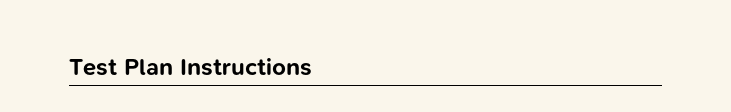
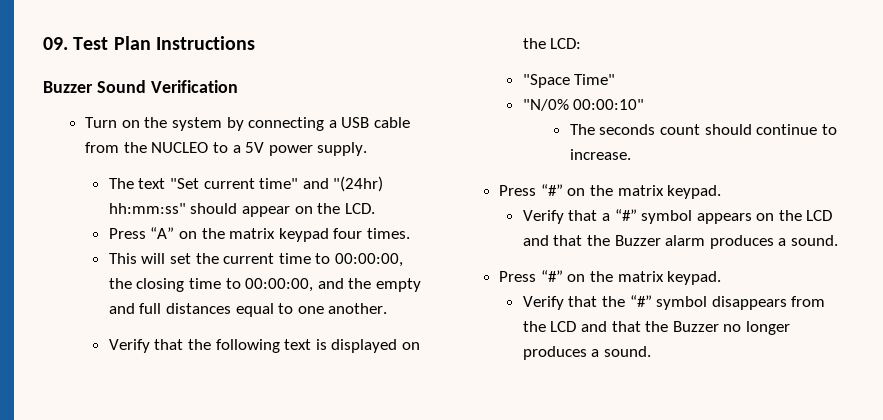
(69, 67) none -> [43,37,68,50] 09.
(312, 67) none -> [43,80,238,93] [85,117,410,131] [85,142,368,156] [108,176,384,192] [108,203,375,217] [108,227,410,242] [108,253,403,267] [108,278,421,292] [108,303,388,317] [108,339,420,353] [522,38,582,49] [522,74,616,88] [522,99,645,111] [569,124,837,135] [569,149,631,160] [499,184,722,199] [522,209,833,224] [522,235,838,249] [499,270,722,285] [522,295,826,310] [522,321,790,335] [522,346,651,360] // Buzzer Sound Verification // Turn on the system by connecting a USB cable from the NUCLEO to a 5V power supply. // The text "Set current time" and "(24hr) hh:mm:ss" should appear on the LCD. // Press “A” on the matrix keypad four times. // This will set the current time to 00:00:00, the closing time to 00:00:00, and the empty and full distances equal to one another. // Verify that the following text is displayed on the LCD: // "Space Time" // "N/0% 00:00:10" // The seconds count should continue to increase. // Press “#” on the matrix keypad. // Verify that a “#” symbol appears on the LCD and that the Buzzer alarm produces a sound. // Press “#” on the matrix keypad. // Verify that the “#” symbol disappears from the LCD and that the Buzzer no longer produces a sound.

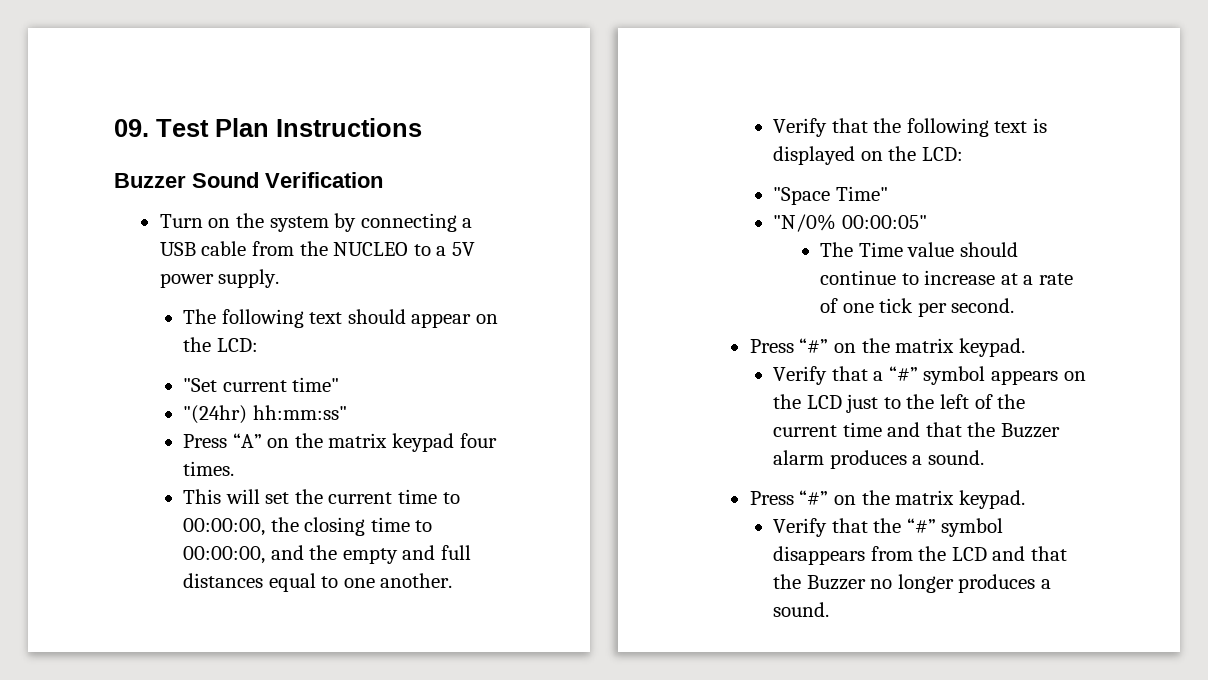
[138,176,384,192] [108,203,375,217] text "Set current time" and "(24hr) hh:mm:ss" should appear on the LCD. -> [221,309,498,328] [183,337,258,352] [183,377,340,392] [183,405,347,424] following text should appear on the LCD: // "Set current time" // "(24hr) hh:mm:ss"
[573,99,645,110] [569,124,700,135] 00:00:10" // The seconds count -> [841,215,927,229] [820,242,955,257] 00:00:05" // The Time value
[569,149,631,160] increase. -> [924,270,1073,285] [820,298,1015,317] increase at a rate of one tick per second.
(833, 215) none -> [846,394,1026,413] [773,422,882,437] just to the left of the current time

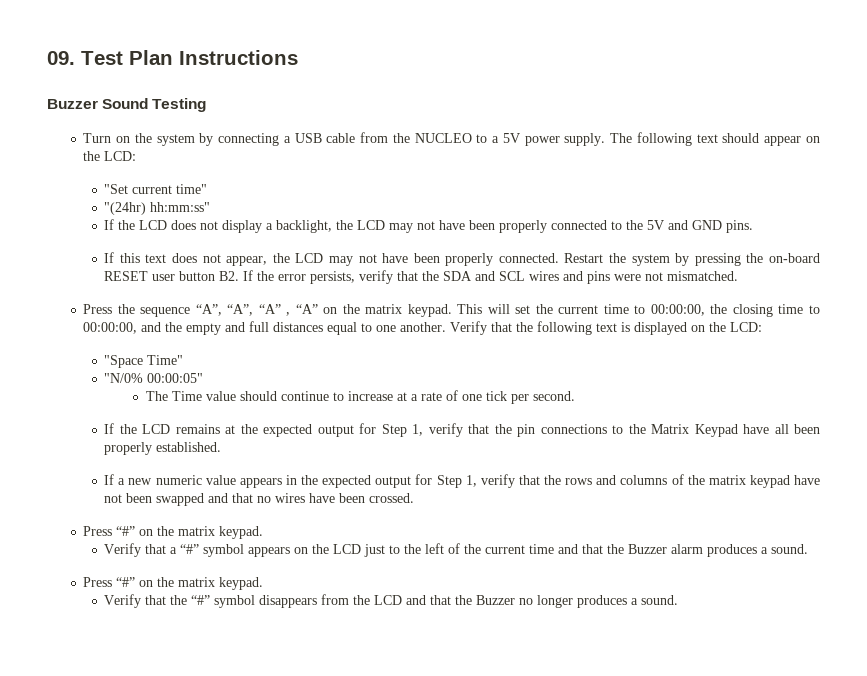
[265,172,383,188] Verification -> [152,98,207,112] Testing
(280, 278) // -> (606, 139) none
[183,434,228,448] Press -> [104,219,754,233] [104,252,821,266] [104,270,739,284] [83,304,291,317] If the LCD does not display a backlight, the LCD may not have been properly connected to the 5V and GND pins. // If this text does not appear, the LCD may not have been properly connected. Restart the system by pressing the on-board RESET user button B2. If the error persists, verify that the SDA and SCL wires and pins were not mismatched. // Press the sequence “A”, “A”, “A” ,
[391,433,497,452] [183,461,235,476] keypad four times. // -> [407,304,452,317] keypad.
(453, 580) // -> (447, 327) none
(1015, 305) none -> [104,423,820,437] [104,442,222,455] [104,474,820,488] [104,493,415,506] // If the LCD remains at the expected output for Step 1, verify that the pin connections to the Matrix Keypad have all been properly established. // If a new numeric value appears in the expected output for Step 1, verify that the rows and columns of the matrix keypad have not been swapped and that no wires have been crossed.

